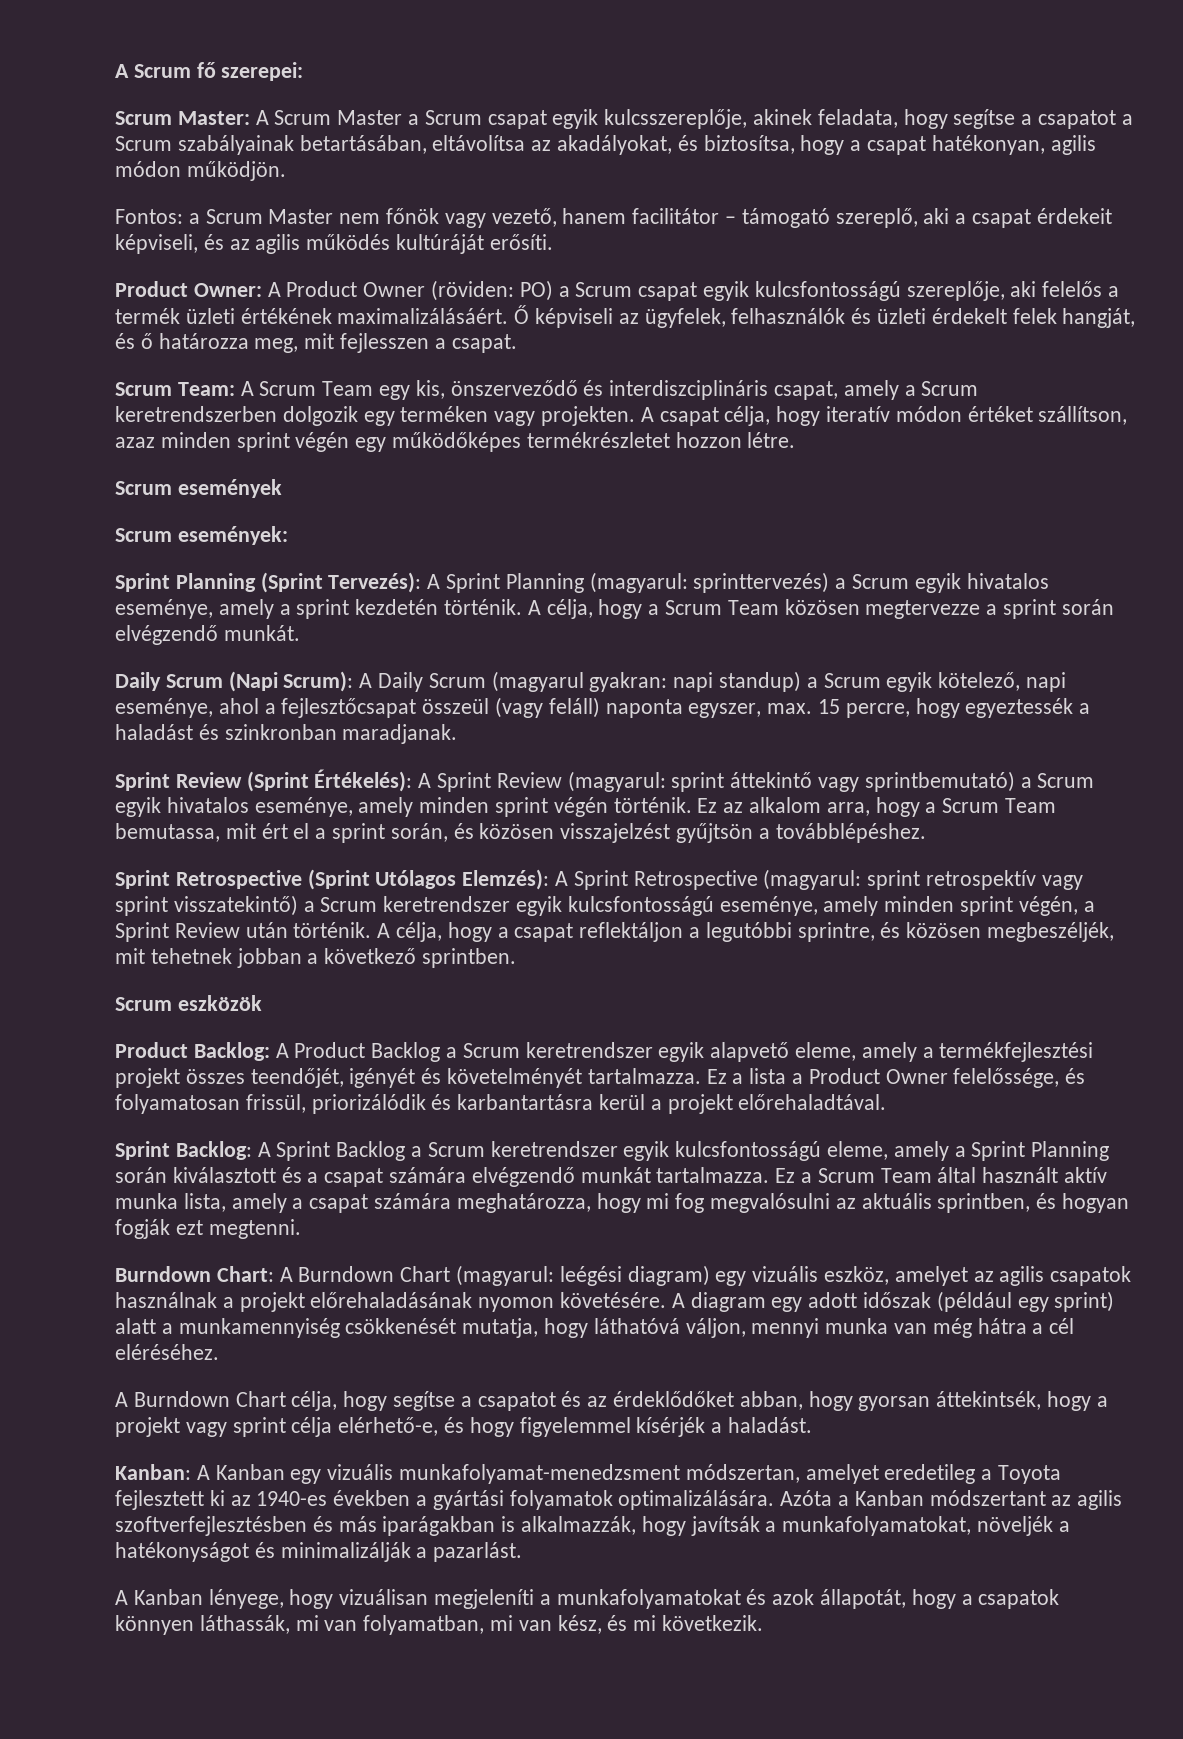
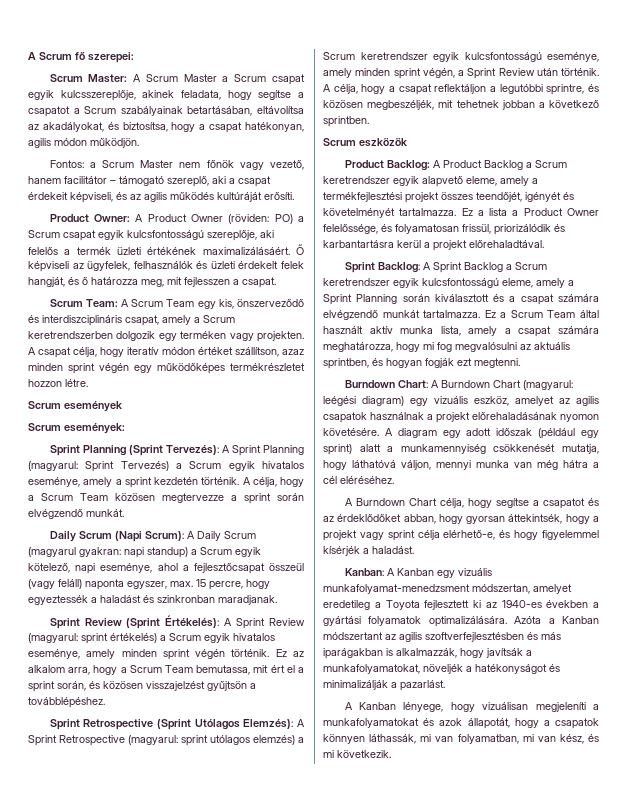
[693,572,830,593] sprinttervezés) -> [85,461,169,472] Sprint Tervezés)
[730,771,1015,792] áttekintő vagy sprintbemutató) -> [110,633,157,643] értékelés)
[926,870,1083,890] [115,895,298,916] retrospektív vagy sprint visszatekintő) -> [210,735,295,745] utólagos elemzés)

